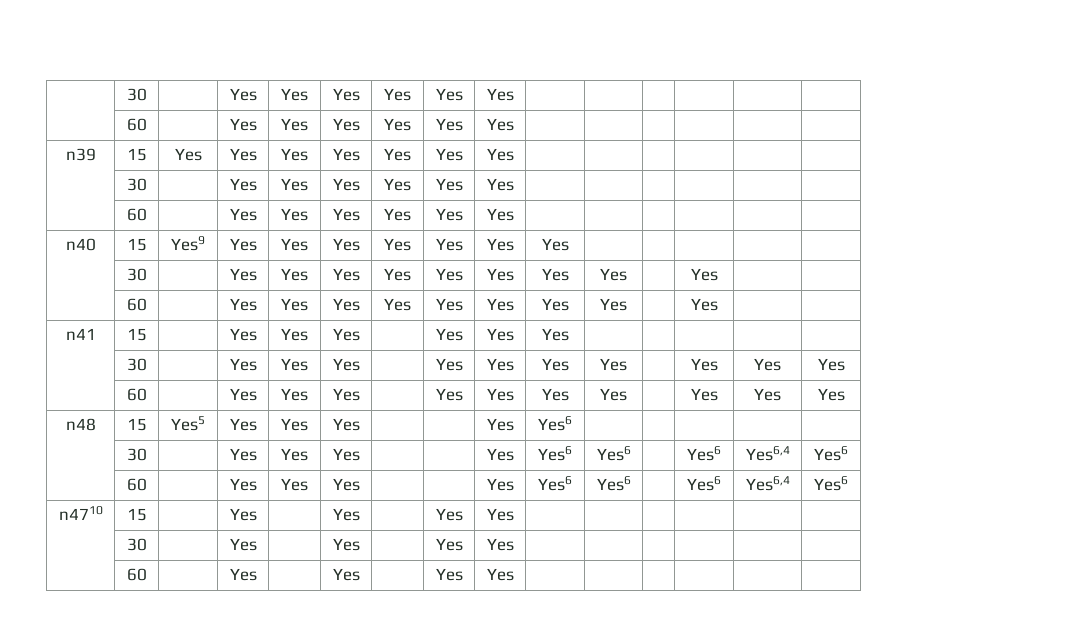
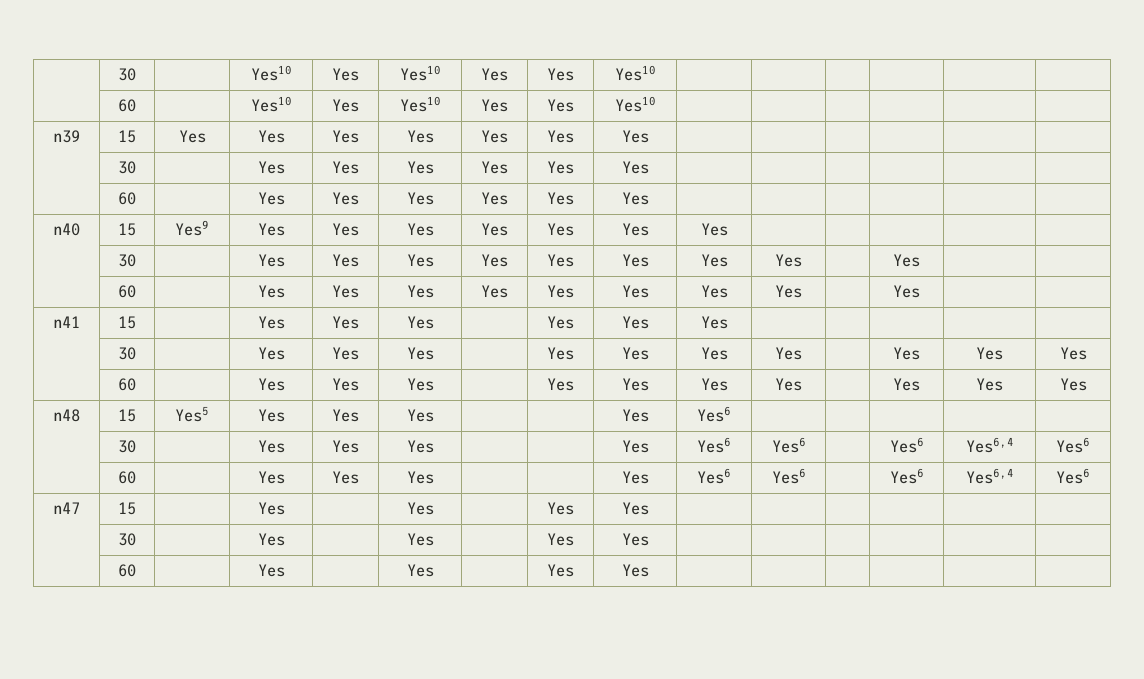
[126,88,147,101] [229,88,257,101] [281,88,308,101] [332,88,360,101] [384,88,411,101] [435,88,463,101] [486,88,514,101] [126,118,147,131] [229,118,257,131] [281,118,308,131] [332,118,360,131] [384,118,411,131] [435,118,463,131] [486,118,514,131] | 30 | | Yes | Yes | Yes | Yes | Yes | Yes | | | | | | // | 60 | | Yes | Yes | Yes | Yes | Yes | Yes -> [118,68,136,81] [250,65,292,81] [332,68,359,81] [399,65,441,81] [481,68,508,81] [547,68,574,81] [614,65,656,81] [118,99,136,112] [250,96,292,112] [332,99,359,112] [399,96,441,112] [481,99,508,112] [547,99,574,112] [614,96,656,112] | 30 | | Yes10 | Yes | Yes10 | Yes | Yes | Yes10 | | | | | | // | 60 | | Yes10 | Yes | Yes10 | Yes | Yes | Yes10
[58,506,103,520] n4710 -> [53,502,80,514] n47

